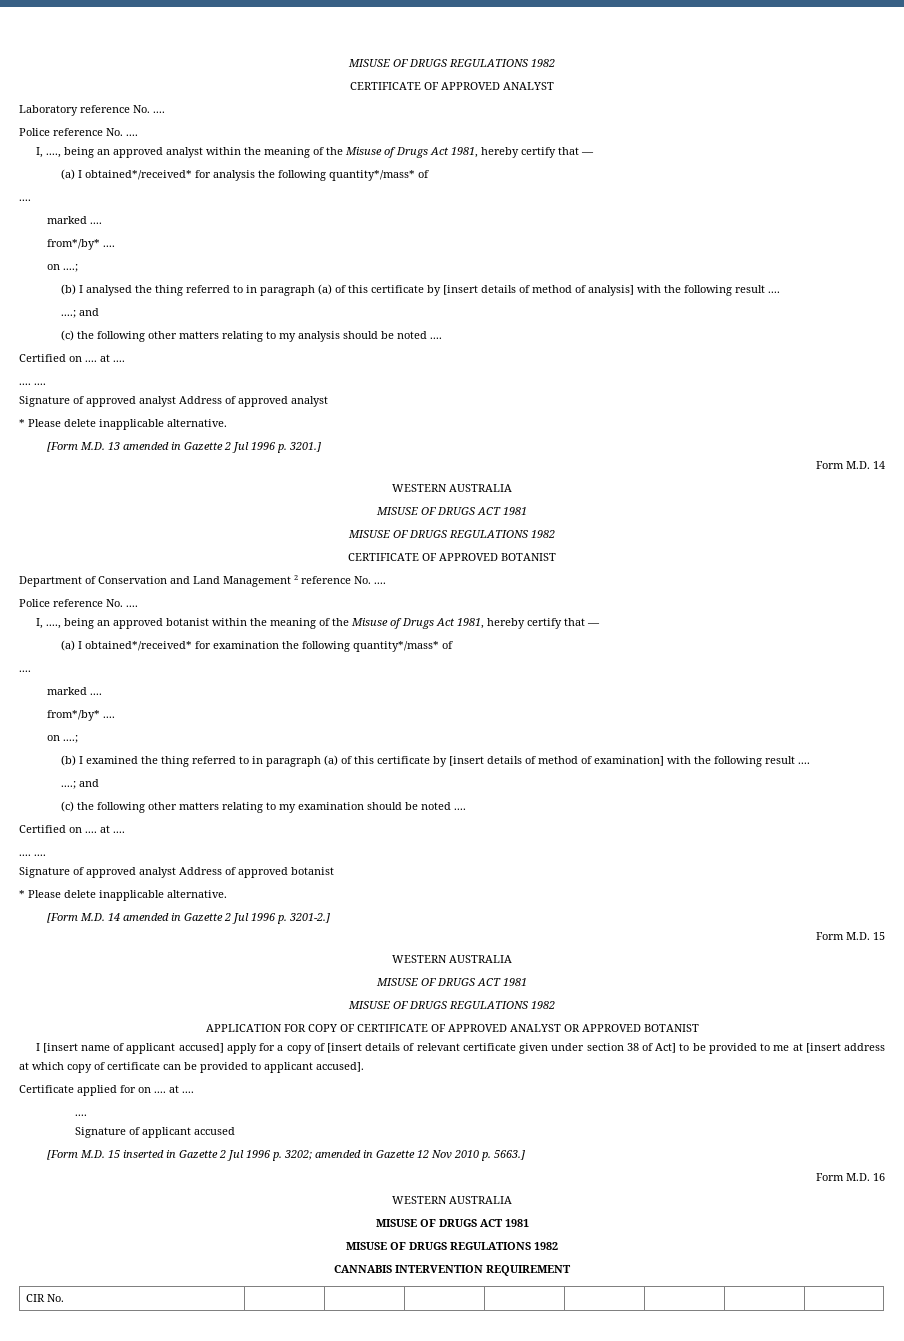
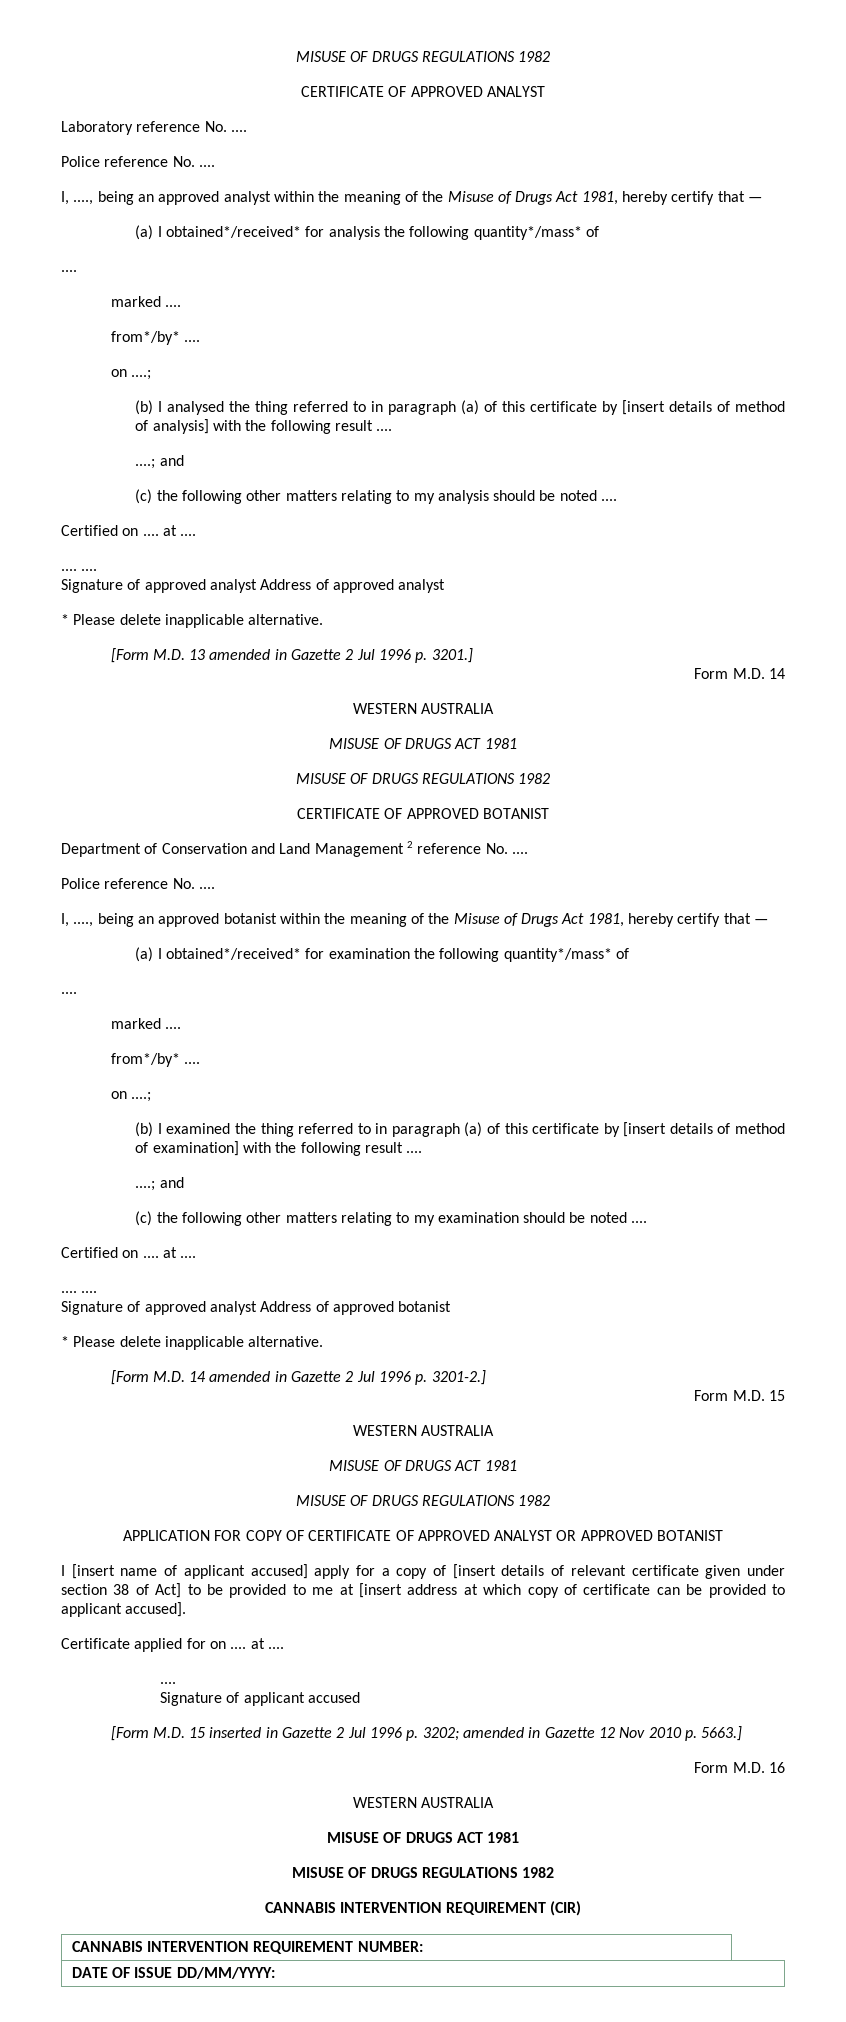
[25,1294,64,1302] // CIR No. | | | | | | | | -> [550,1901,582,1916] [71,1941,423,1954] [71,1967,275,1979] (CIR) // CANNABIS INTERVENTION REQUIREMENT NUMBER: // DATE OF ISSUE DD/MM/YYYY:

